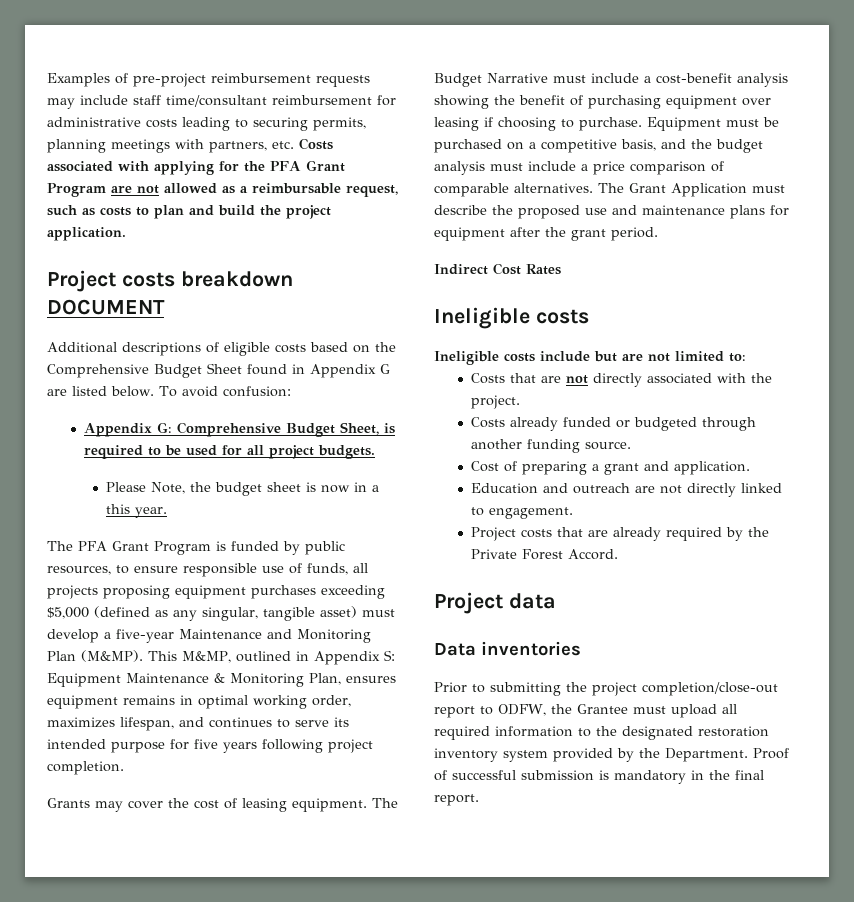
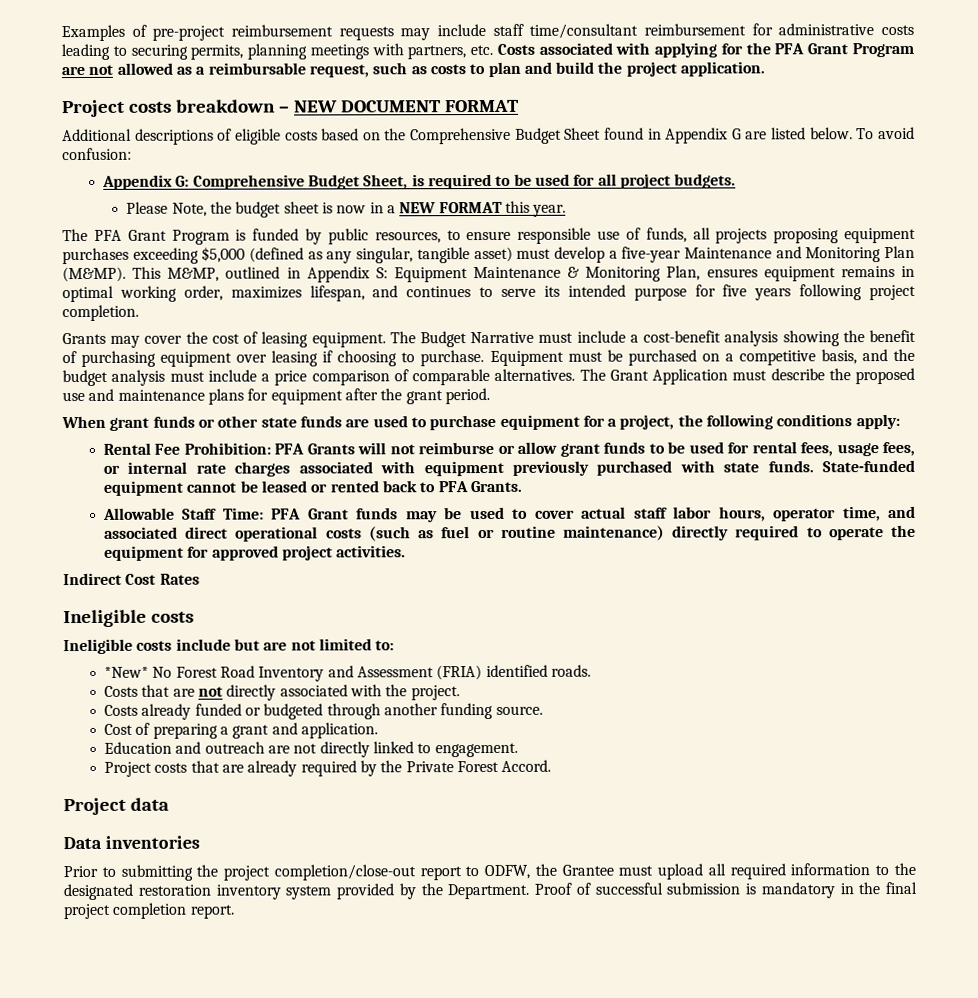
(293, 279) none -> [278,100,338,113] – NEW
(165, 307) none -> [444,99,519,113] FORMAT
(379, 488) none -> [399,201,503,214] NEW FORMAT
(658, 234) none -> [61,413,900,431] [102,441,915,457] [102,459,915,477] [102,480,522,496] [102,505,916,523] [103,524,916,542] [103,545,407,561] // When grant funds or other state funds are used to purchase equipment for a project, the following conditions apply: // Rental Fee Prohibition: PFA Grants will not reimburse or allow grant funds to be used for rental fees, usage fees, or internal rate charges associated with equipment previously purchased with state funds. State-funded equipment cannot be leased or rented back to PFA Grants. // Allowable Staff Time: PFA Grant funds may be used to cover actual staff labor hours, operator time, and associated direct operational costs (such as fuel or routine maintenance) directly required to operate the equipment for approved project activities.
(746, 357) none -> [103,664,591,682] // *New* No Forest Road Inventory and Assessment (FRIA) identified roads.
(764, 775) none -> [63,902,188,920] project completion

